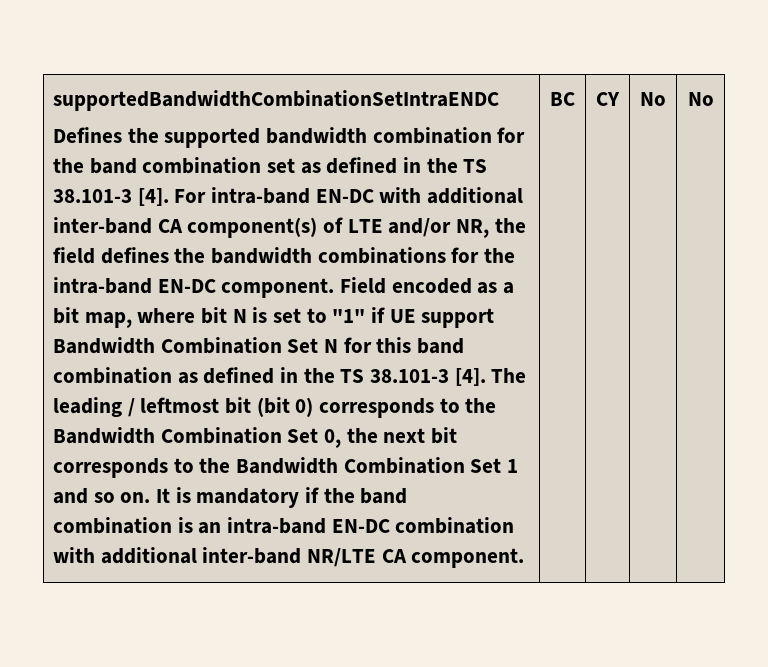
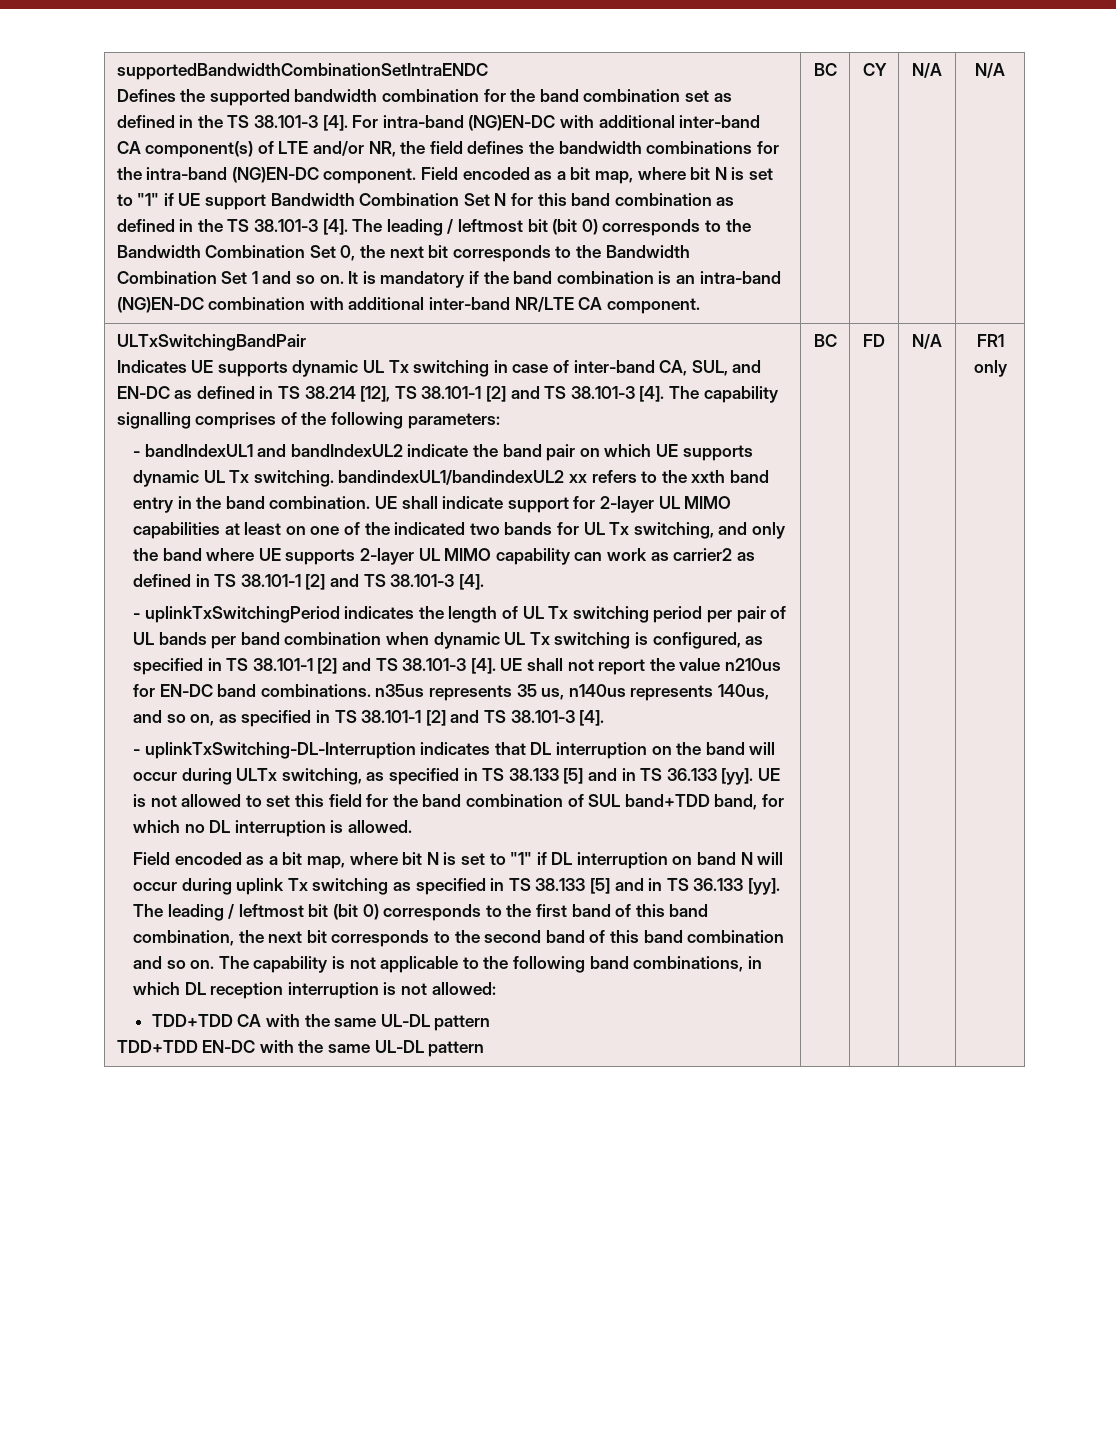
[315,189,374,203] EN-DC -> [468,115,556,131] (NG)EN-DC
[157,279,216,293] EN-DC -> [231,167,319,183] (NG)EN-DC
[331,519,390,533] EN-DC -> [116,297,204,313] (NG)EN-DC
[640,92,666,106] [687,92,714,106] No | No -> [912,63,942,78] [975,63,1005,78] [116,334,306,351] [116,360,762,377] [116,386,779,403] [116,412,500,429] [133,444,753,461] [133,470,769,487] [133,496,732,513] [133,522,786,539] [133,548,755,565] [133,574,484,590] [133,606,787,623] [133,632,764,649] [133,658,781,675] [133,684,769,701] [133,710,605,727] [133,742,776,759] [133,768,780,785] [133,794,784,810] [133,820,412,837] [133,852,784,869] [133,878,780,895] [133,904,709,921] [133,930,785,947] [133,956,762,973] [133,982,496,999] [151,1014,491,1031] [116,1040,485,1057] [813,334,837,347] [863,334,885,347] [912,334,942,349] [976,334,1004,347] [973,360,1008,377] N/A | N/A // ULTxSwitchingBandPair // Indicates UE supports dynamic UL Tx switching in case of inter-band CA, SUL, and EN-DC as defined in TS 38.214 [12], TS 38.101-1 [2] and TS 38.101-3 [4]. The capability signalling comprises of the following parameters: // - bandIndexUL1 and bandIndexUL2 indicate the band pair on which UE supports dynamic UL Tx switching. bandindexUL1/bandindexUL2 xx refers to the xxth band entry in the band combination. UE shall indicate support for 2-layer UL MIMO capabilities at least on one of the indicated two bands for UL Tx switching, and only the band where UE supports 2-layer UL MIMO capability can work as carrier2 as defined in TS 38.101-1 [2] and TS 38.101-3 [4]. // - uplinkTxSwitchingPeriod indicates the length of UL Tx switching period per pair of UL bands per band combination when dynamic UL Tx switching is configured, as specified in TS 38.101-1 [2] and TS 38.101-3 [4]. UE shall not report the value n210us for EN-DC band combinations. n35us represents 35 us, n140us represents 140us, and so on, as specified in TS 38.101-1 [2] and TS 38.101-3 [4]. // - uplinkTxSwitching-DL-Interruption indicates that DL interruption on the band will occur during ULTx switching, as specified in TS 38.133 [5] and in TS 36.133 [yy]. UE is not allowed to set this field for the band combination of SUL band+TDD band, for which no DL interruption is allowed. // Field encoded as a bit map, where bit N is set to "1" if DL interruption on band N will occur during uplink Tx switching as specified in TS 38.133 [5] and in TS 36.133 [yy]. The leading / leftmost bit (bit 0) corresponds to the first band of this band combination, the next bit corresponds to the second band of this band combination and so on. The capability is not applicable to the following band combinations, in which DL reception interruption is not allowed: // TDD+TDD CA with the same UL-DL pattern // TDD+TDD EN-DC with the same UL-DL pattern | BC | FD | N/A | FR1 only

